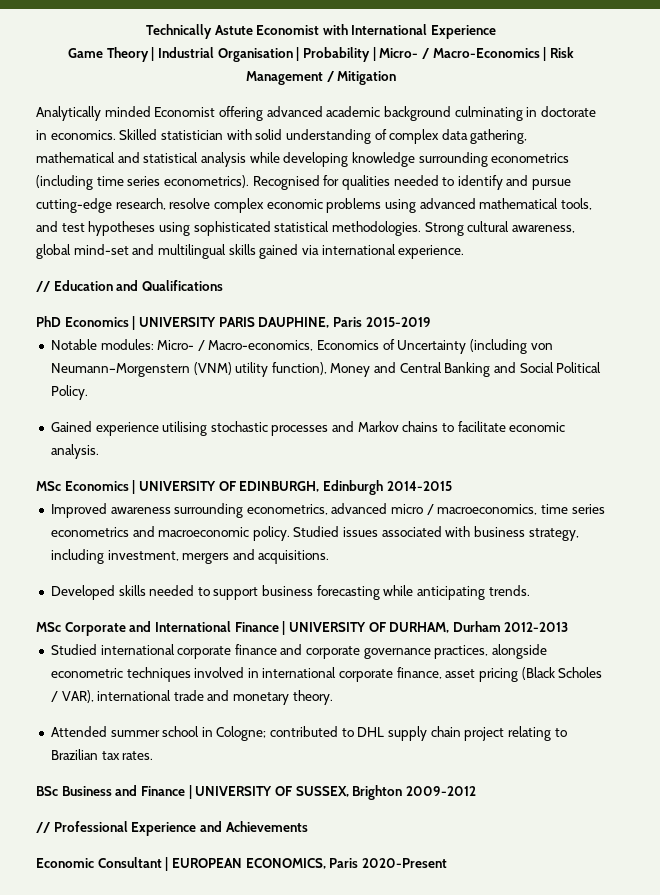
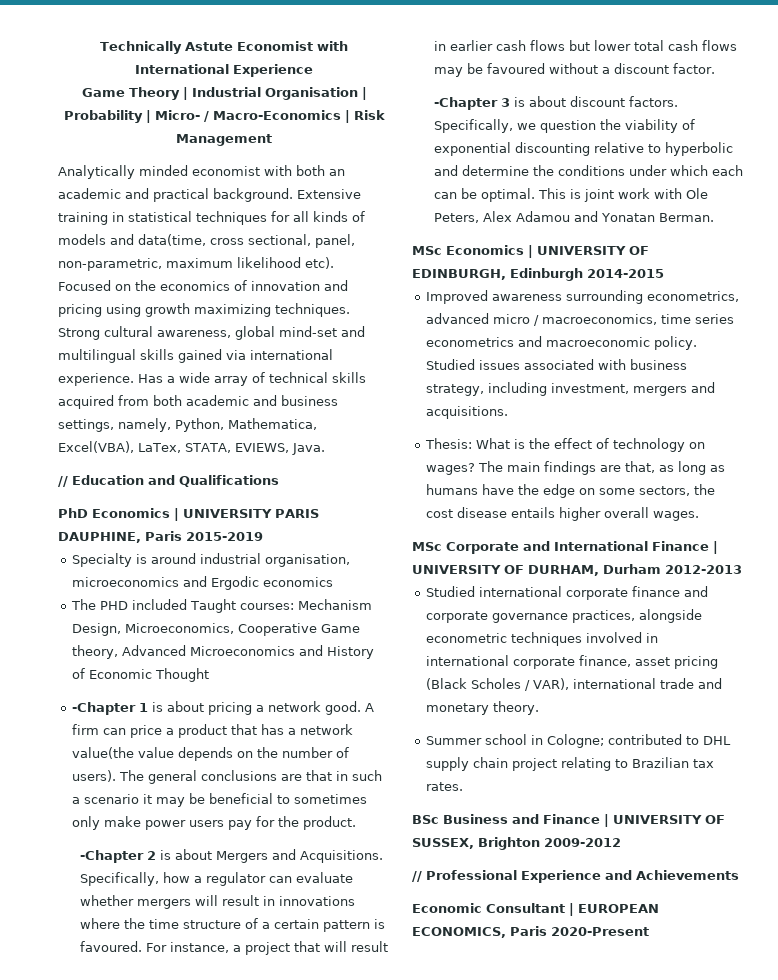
[326,71,397,85] / Mitigation -> (272, 140) none
[154,106,596,121] [36,129,528,144] [36,152,570,167] [36,175,572,190] [36,198,592,213] [36,221,421,236] Economist offering advanced academic background culminating in doctorate in economics. Skilled statistician with solid understanding of complex data gathering, mathematical and statistical analysis while developing knowledge surrounding econometrics (including time series econometrics). Recognised for qualities needed to identify and pursue cutting-edge research, resolve complex economic problems using advanced mathematical tools, and test hypotheses using sophisticated statistical methodologies. -> [192,165,345,176] [58,188,361,202] [58,211,365,225] [58,234,355,248] [58,257,334,271] [58,280,348,291] [58,303,350,317] economist with both an academic and practical background. Extensive training in statistical techniques for all kinds of models and data(time, cross sectional, panel, non-parametric, maximum likelihood etc). Focused on the economics of innovation and pricing using growth maximizing techniques.
(465, 252) none -> [138,372,366,386] [58,395,338,409] [58,418,317,432] [58,441,325,455] Has a wide array of technical skills acquired from both academic and business settings, namely, Python, Mathematica, Excel(VBA), LaTex, STATA, EVIEWS, Java.
[50,339,553,354] [50,362,602,377] [50,385,88,400] [50,421,566,436] [50,444,99,459] Notable modules: Micro- / Macro-economics, Economics of Uncertainty (including von Neumann–Morgenstern (VNM) utility function), Money and Central Banking and Social Political Policy. // Gained experience utilising stochastic processes and Markov chains to facilitate economic analysis. -> [72,553,351,567] [72,576,334,590] [71,599,373,613] [72,623,361,636] [72,645,375,659] [72,668,210,682] [72,701,375,715] [72,724,354,738] [72,747,350,761] [72,770,383,784] [72,793,368,807] [72,816,357,830] [80,849,384,863] [80,872,354,886] [80,895,356,909] [80,918,386,932] [80,941,389,955] [434,40,738,51] [434,63,716,77] [434,96,679,110] [434,119,696,133] [434,142,734,156] [434,165,744,176] [434,188,709,202] [434,211,715,223] Specialty is around industrial organisation, microeconomics and Ergodic economics // The PHD included Taught courses: Mechanism Design, Microeconomics, Cooperative Game theory, Advanced Microeconomics and History of Economic Thought // -Chapter 1 is about pricing a network good. A firm can price a product that has a network value(the value depends on the number of users). The general conclusions are that in such a scenario it may be beneficial to sometimes only make power users pay for the product. // -Chapter 2 is about Mergers and Acquisitions. Specifically, how a regulator can evaluate whether mergers will result in innovations where the time structure of a certain pattern is favoured. For instance, a project that will result in earlier cash flows but lower total cash flows may be favoured without a discount factor. // -Chapter 3 is about discount factors. Specifically, we question the viability of exponential discounting relative to hyperbolic and determine the conditions under which each can be optimal. This is joint work with Ole Peters, Alex Adamou and Yonatan Berman.
[50,585,530,600] Developed skills needed to support business forecasting while anticipating trends. -> [425,438,706,452] [426,461,726,475] [426,484,716,498] [426,507,700,521] Thesis: What is the effect of technology on wages? The main findings are that, as long as humans have the edge on some sectors, the cost disease entails higher overall wages.
[50,726,160,737] Attended summer -> [426,736,483,745] Summer

